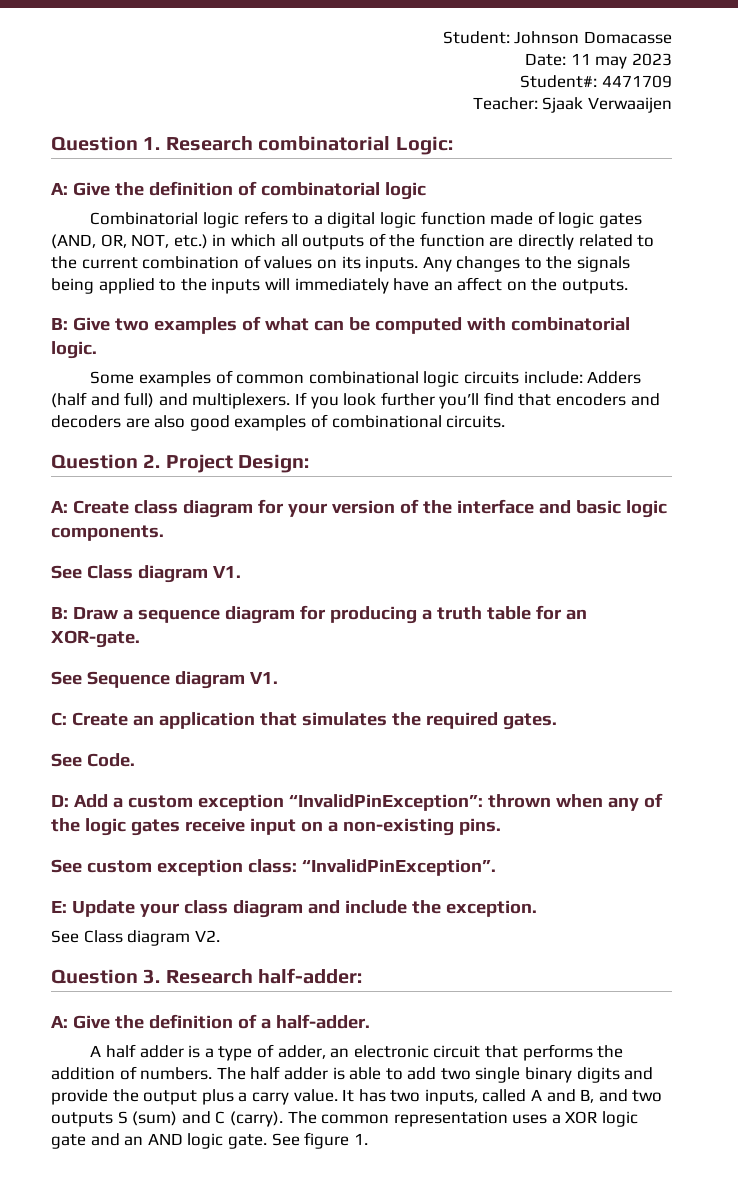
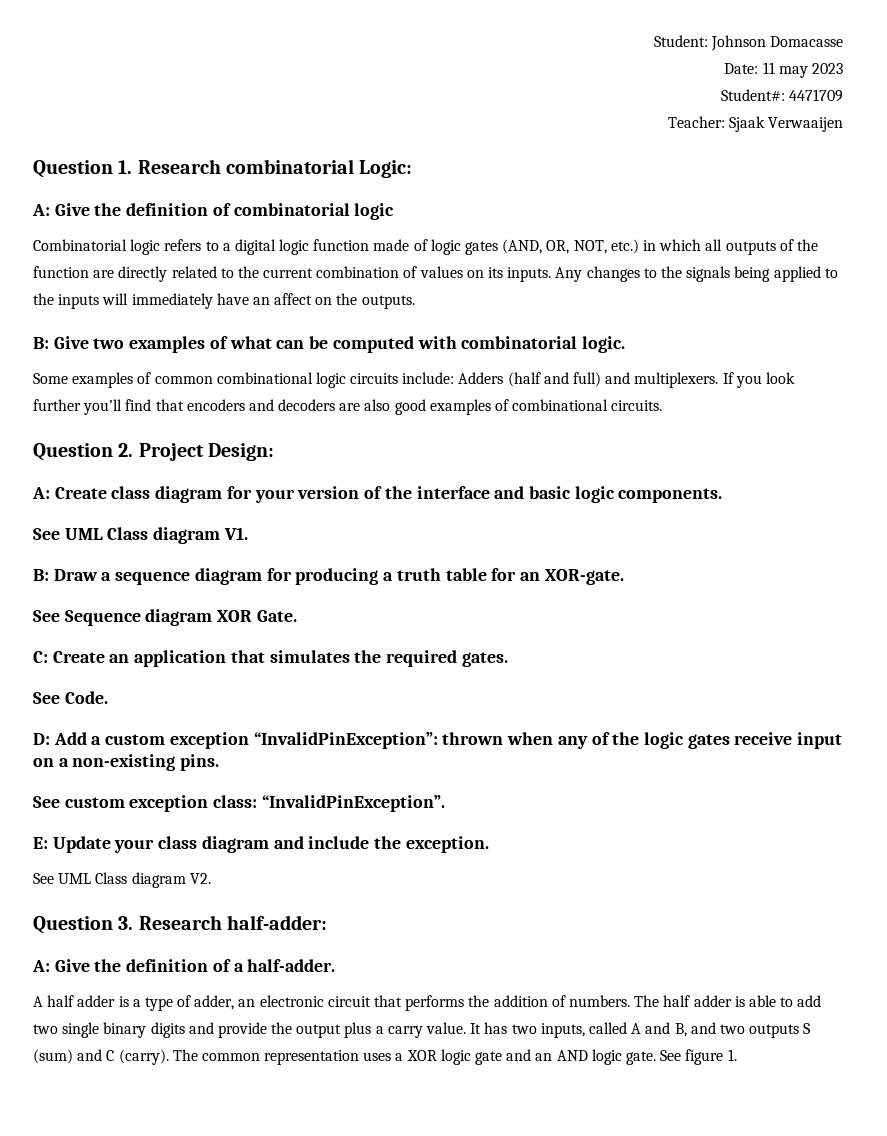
(82, 572) none -> [64,528,103,540] UML
[249,672,278,684] V1. -> [217,610,297,622] XOR Gate.
(79, 936) none -> [58,873,92,884] UML

